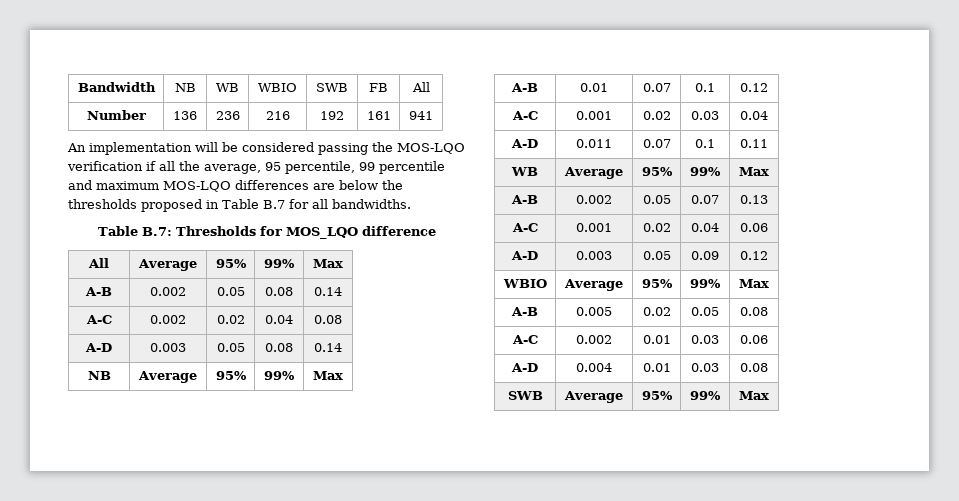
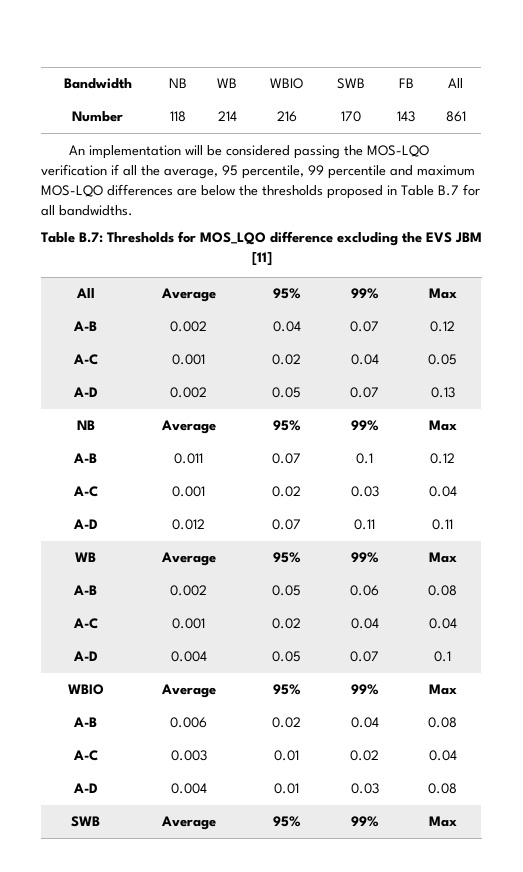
[173,111,197,120] [215,111,240,120] 136 | 236 -> [169,111,186,122] [217,111,237,121] 118 | 214
[320,111,344,120] [366,111,391,120] [409,111,433,120] 192 | 161 | 941 -> [341,111,361,122] [397,111,415,122] [445,111,466,122] 170 | 143 | 861
(436, 231) none -> [337,232,482,246] [251,252,272,266] excluding the EVS JBM [11]
[216,287,245,296] [265,287,293,296] [314,287,342,296] [85,315,112,324] [150,315,186,324] [216,315,245,324] [265,315,293,324] [314,315,342,324] [85,343,112,352] [150,343,186,352] [216,343,245,352] [265,343,293,352] [314,343,342,352] 0.05 | 0.08 | 0.14 // A-C | 0.002 | 0.02 | 0.04 | 0.08 // A-D | 0.003 | 0.05 | 0.08 | 0.14 -> [272,321,301,332] [350,321,379,332] [430,321,455,332] [72,354,98,365] [172,354,205,365] [272,354,301,365] [350,354,379,365] [428,354,457,365] [72,387,98,397] [170,387,207,398] [272,387,301,398] [350,387,379,398] [430,387,455,398] 0.04 | 0.07 | 0.12 // A-C | 0.001 | 0.02 | 0.04 | 0.05 // A-D | 0.002 | 0.05 | 0.07 | 0.13
[580,83,608,92] 0.01 -> [174,453,203,464] 0.011
[576,139,612,148] [642,139,671,148] [695,139,715,148] 0.011 | 0.07 | 0.1 -> [172,519,205,530] [272,519,301,530] [354,519,375,530] 0.012 | 0.07 | 0.11
[691,195,719,204] [740,195,768,204] [511,223,538,232] [576,223,612,232] [642,223,671,232] [691,223,719,232] [740,223,768,232] [511,251,538,260] [576,251,612,260] [642,251,671,260] [691,251,719,260] [740,251,768,260] 0.07 | 0.13 // A-C | 0.001 | 0.02 | 0.04 | 0.06 // A-D | 0.003 | 0.05 | 0.09 | 0.12 -> [350,585,379,596] [428,585,457,596] [72,618,98,629] [172,618,205,629] [272,618,301,629] [350,618,379,629] [428,618,457,629] [72,651,98,661] [170,651,207,662] [272,651,301,662] [350,651,379,662] [434,651,451,662] 0.06 | 0.08 // A-C | 0.001 | 0.02 | 0.04 | 0.04 // A-D | 0.004 | 0.05 | 0.07 | 0.1
[576,307,612,316] [642,307,671,316] [691,307,719,316] [740,307,768,316] [511,335,538,344] [576,335,612,344] [642,335,671,344] [691,335,719,344] [740,335,768,344] 0.005 | 0.02 | 0.05 | 0.08 // A-C | 0.002 | 0.01 | 0.03 | 0.06 -> [170,717,207,728] [272,717,301,728] [350,717,379,728] [428,717,457,728] [72,750,98,761] [170,750,207,761] [274,750,299,761] [350,750,379,761] [428,750,457,761] 0.006 | 0.02 | 0.04 | 0.08 // A-C | 0.003 | 0.01 | 0.02 | 0.04

